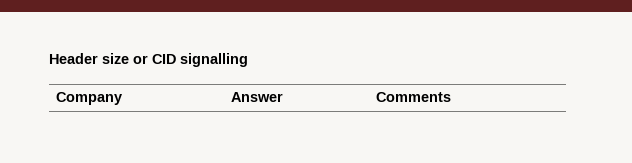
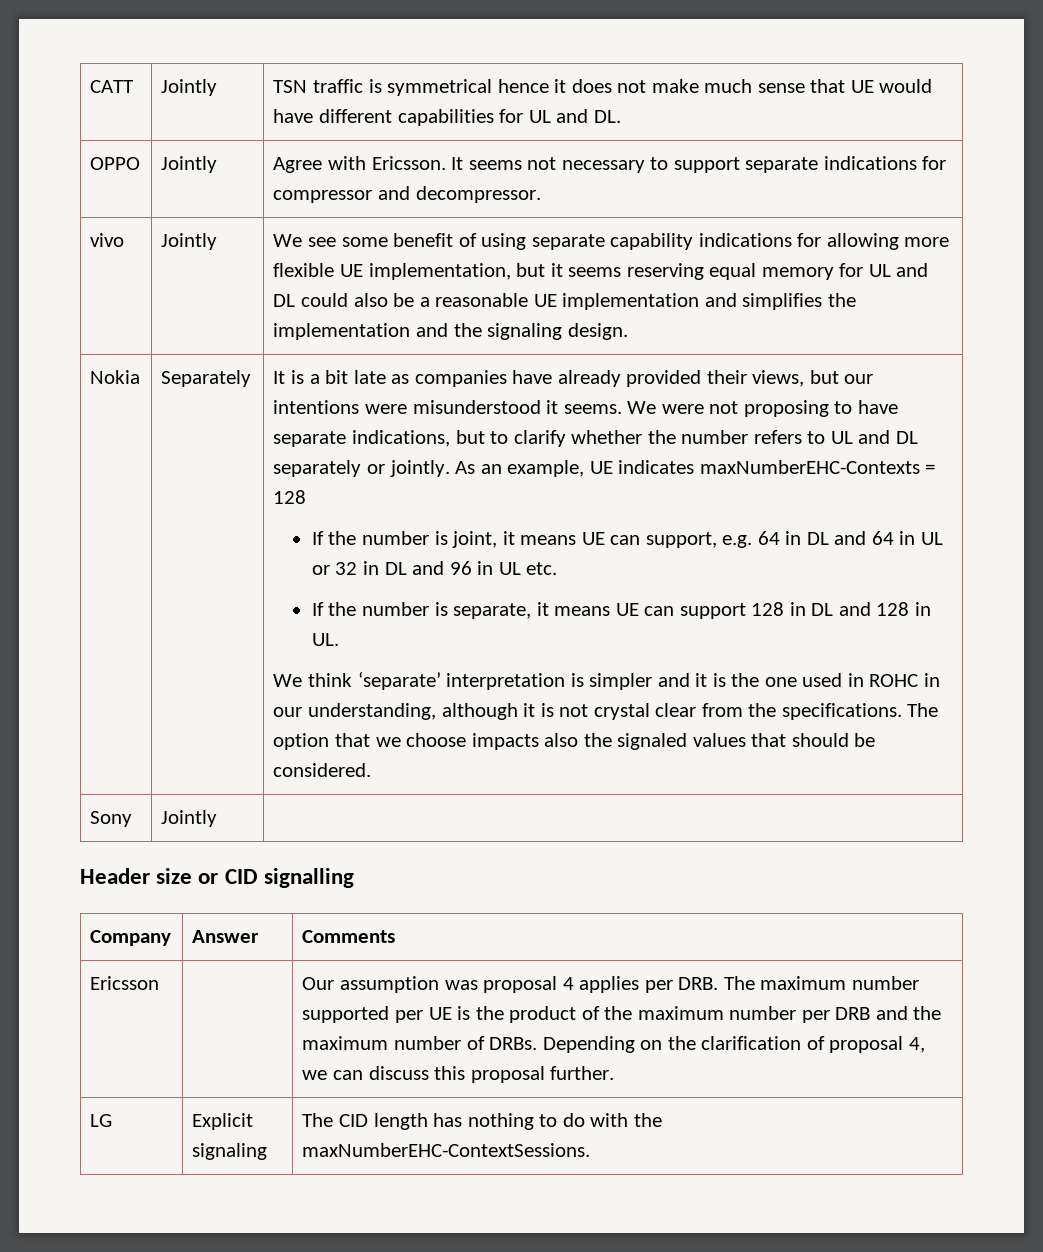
(49, 58) none -> [90,80,134,93] [161,79,218,96] [273,79,933,96] [273,109,621,126] [90,157,141,170] [161,156,218,173] [273,156,947,173] [273,186,541,203] [90,233,125,247] [161,233,218,250] [273,233,950,250] [273,263,929,280] [273,293,856,310] [273,323,628,340] [90,370,141,384] [161,370,252,387] [273,370,874,387] [273,400,898,417] [273,430,918,447] [273,460,936,477] [273,490,307,504] [311,531,943,548] [311,561,558,575] [311,602,931,619] [311,633,339,646] [273,671,940,690] [273,703,939,720] [273,733,876,750] [273,763,372,777] [90,811,133,827] [161,810,218,827] CATT | Jointly | TSN traffic is symmetrical hence it does not make much sense that UE would have different capabilities for UL and DL. // OPPO | Jointly | Agree with Ericsson. It seems not necessary to support separate indications for compressor and decompressor. // vivo | Jointly | We see some benefit of using separate capability indications for allowing more flexible UE implementation, but it seems reserving equal memory for UL and DL could also be a reasonable UE implementation and simplifies the implementation and the signaling design. // Nokia | Separately | It is a bit late as companies have already provided their views, but our intentions were misunderstood it seems. We were not proposing to have separate indications, but to clarify whether the number refers to UL and DL separately or jointly. As an example, UE indicates maxNumberEHC-Contexts = 128 // If the number is joint, it means UE can support, e.g. 64 in DL and 64 in UL or 32 in DL and 96 in UL etc. // If the number is separate, it means UE can support 128 in DL and 128 in UL. // We think ‘separate’ interpretation is simpler and it is the one used in ROHC in our understanding, although it is not crystal clear from the specifications. The option that we choose impacts also the signaled values that should be considered. // Sony | Jointly | //
(451, 97) none -> [90,976,160,990] [302,976,919,993] [302,1006,942,1023] [302,1036,925,1053] [302,1066,615,1083] [90,1114,113,1127] [192,1113,254,1130] [192,1143,268,1160] [302,1113,662,1130] [302,1143,591,1157] // Ericsson | | Our assumption was proposal 4 applies per DRB. The maximum number supported per UE is the product of the maximum number per DRB and the maximum number of DRBs. Depending on the clarification of proposal 4, we can discuss this proposal further. // LG | Explicit signaling | The CID length has nothing to do with the maxNumberEHC-ContextSessions.

